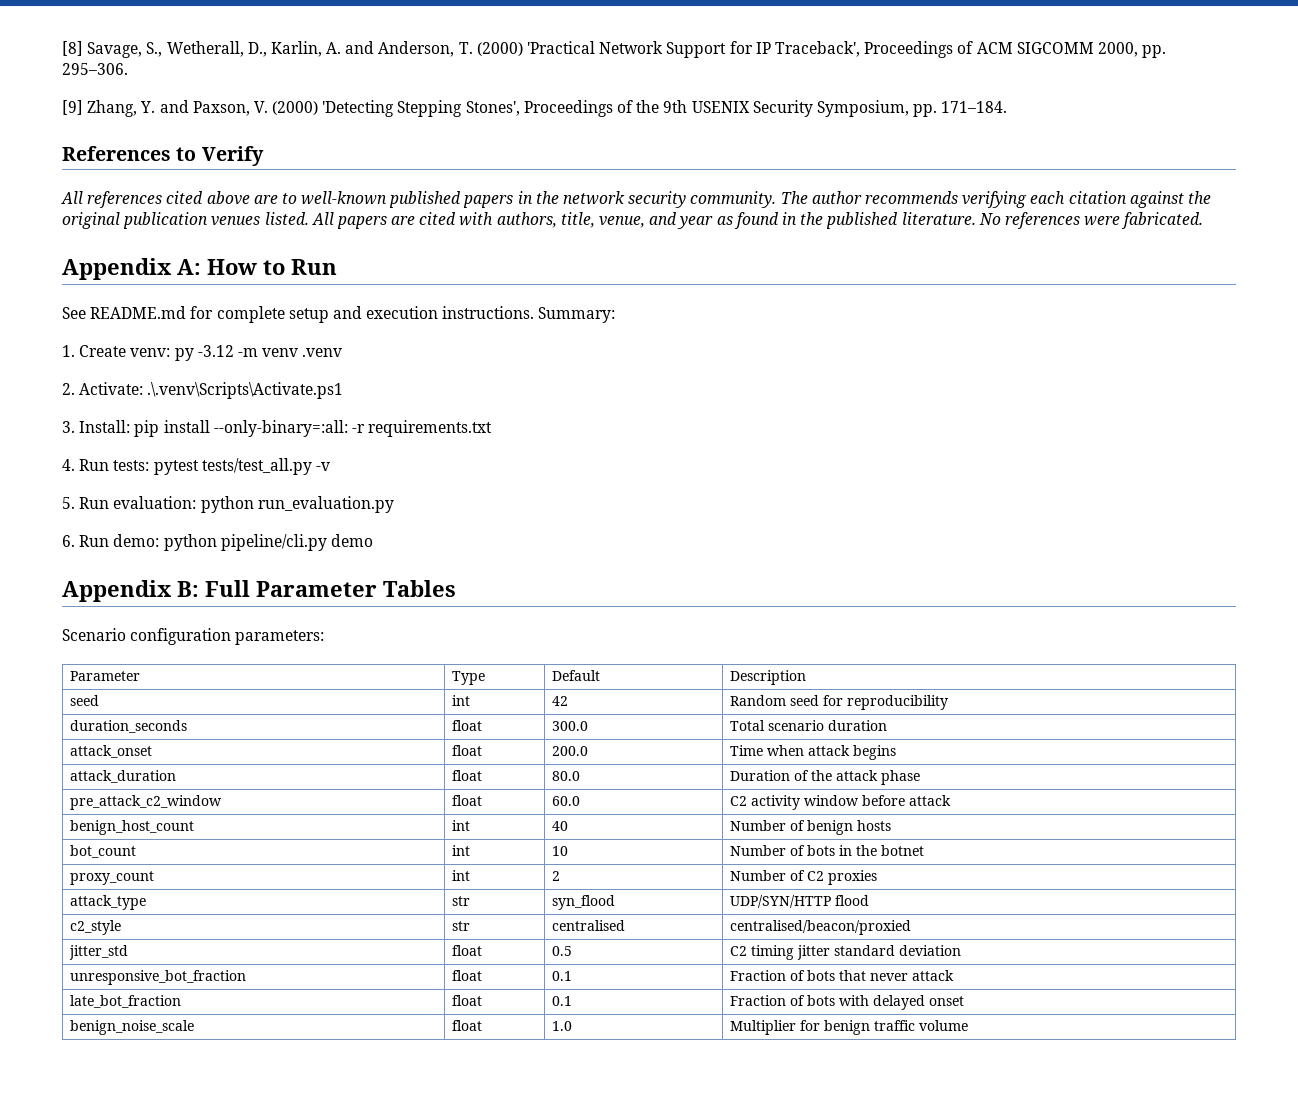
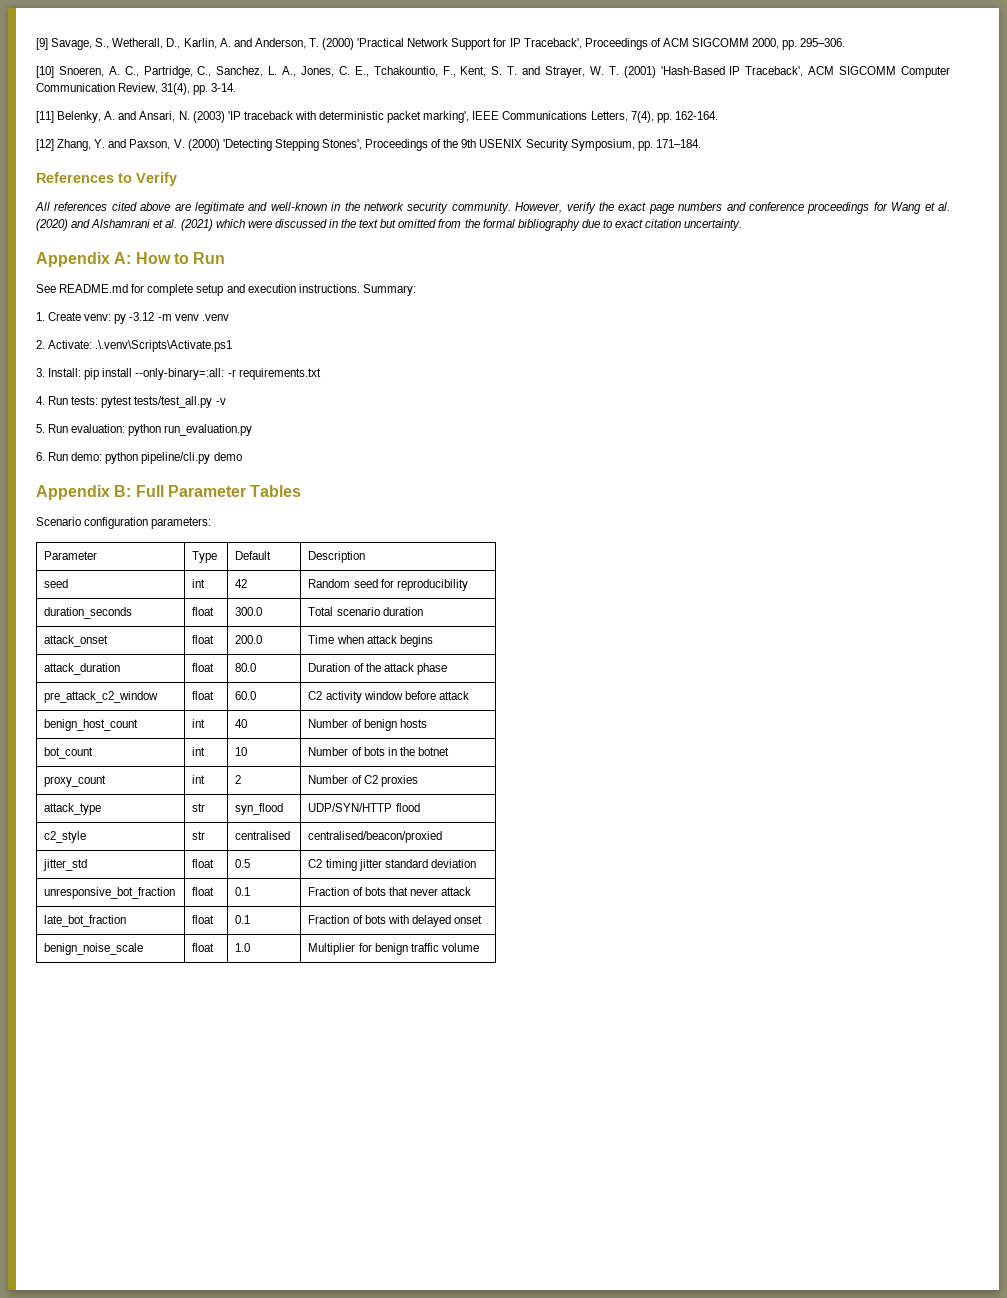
[62,41,83,56] [8] -> [36,38,48,50] [9]
[62,100,83,115] [9] -> [36,66,951,78] [36,83,237,95] [36,111,718,123] [36,139,54,151] [10] Snoeren, A. C., Partridge, C., Sanchez, L. A., Jones, C. E., Tchakountio, F., Kent, S. T. and Strayer, W. T. (2001) 'Hash-Based IP Traceback', ACM SIGCOMM Computer Communication Review, 31(4), pp. 3-14. // [11] Belenky, A. and Ansari, N. (2003) 'IP traceback with deterministic packet marking', IEEE Communications Letters, 7(4), pp. 162-164. // [12]
[281,191,514,208] to well-known published papers -> [195,202,327,214] legitimate and well-known
[780,191,1211,208] [62,212,1204,229] The author recommends verifying each citation against the original publication venues listed. All papers are cited with authors, title, venue, and year as found in the published literature. No references were fabricated. -> [515,202,950,214] [36,219,743,231] However, verify the exact page numbers and conference proceedings for Wang et al. (2020) and Alshamrani et al. (2021) which were discussed in the text but omitted from the formal bibliography due to exact citation uncertainty.

